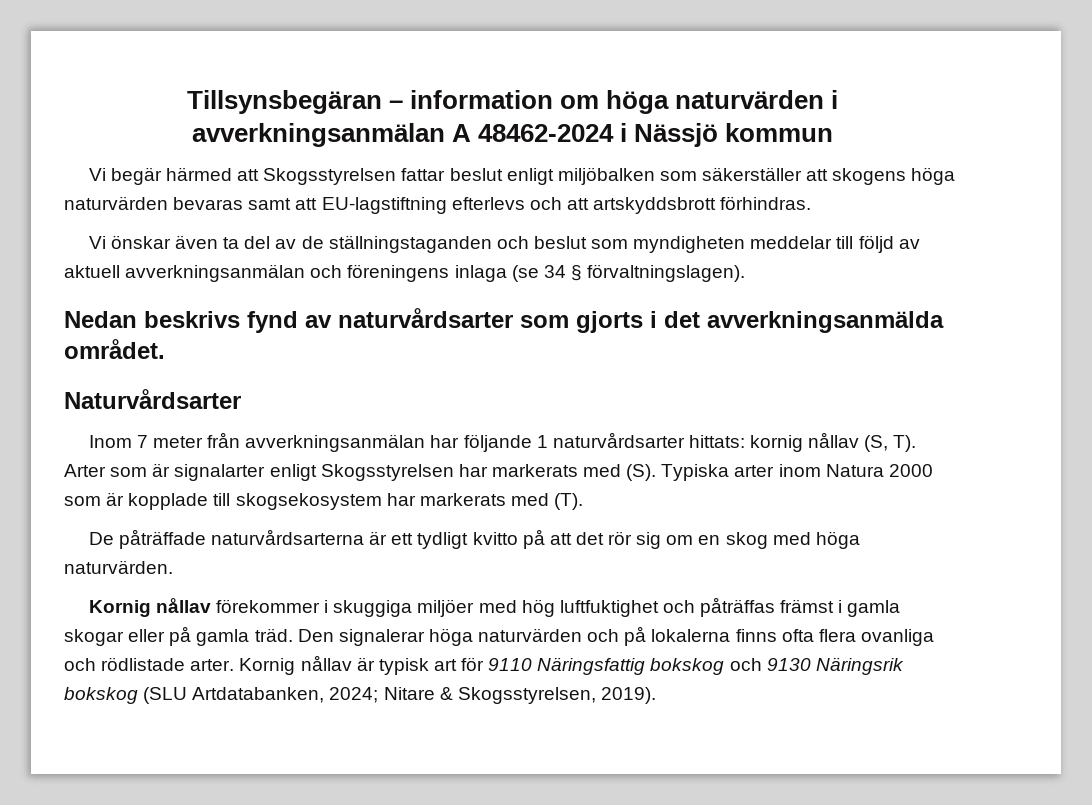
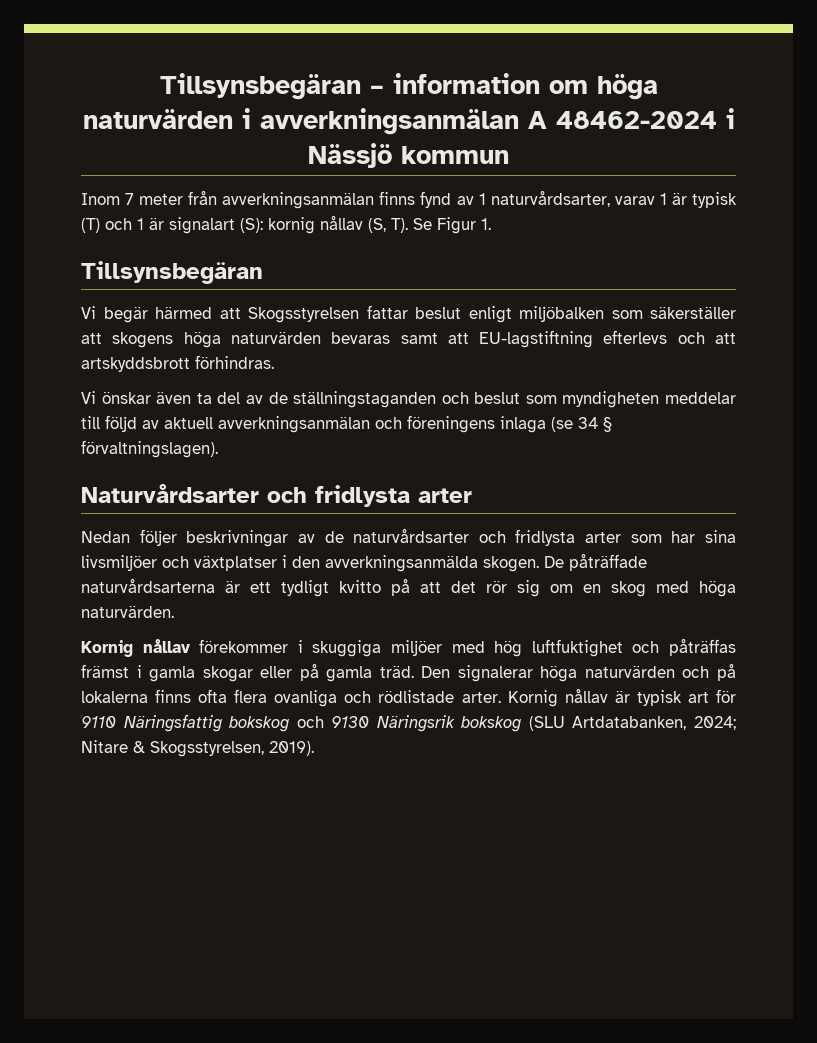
(834, 132) none -> [81,190,738,209] [81,215,491,234] [81,261,263,284] // Inom 7 meter från avverkningsanmälan finns fynd av 1 naturvårdsarter, varav 1 är typisk (T) och 1 är signalart (S): kornig nållav (S, T). Se Figur 1. // Tillsynsbegäran
[64,308,944,333] [64,339,165,359] [64,389,241,409] [88,432,917,452] [64,463,933,481] [64,492,584,510] Nedan beskrivs fynd av naturvårdsarter som gjorts i det avverkningsanmälda området. // Naturvårdsarter // Inom 7 meter från avverkningsanmälan har följande 1 naturvårdsarter hittats: kornig nållav (S, T). Arter som är signalarter enligt Skogsstyrelsen har markerats med (S). Typiska arter inom Natura 2000 som är kopplade till skogsekosystem har markerats med (T). // -> [81,483,472,507] [81,528,736,547] [81,555,539,572] Naturvårdsarter och fridlysta arter // Nedan följer beskrivningar av de naturvårdsarter och fridlysta arter som har sina livsmiljöer och växtplatser i den avverkningsanmälda skogen.

